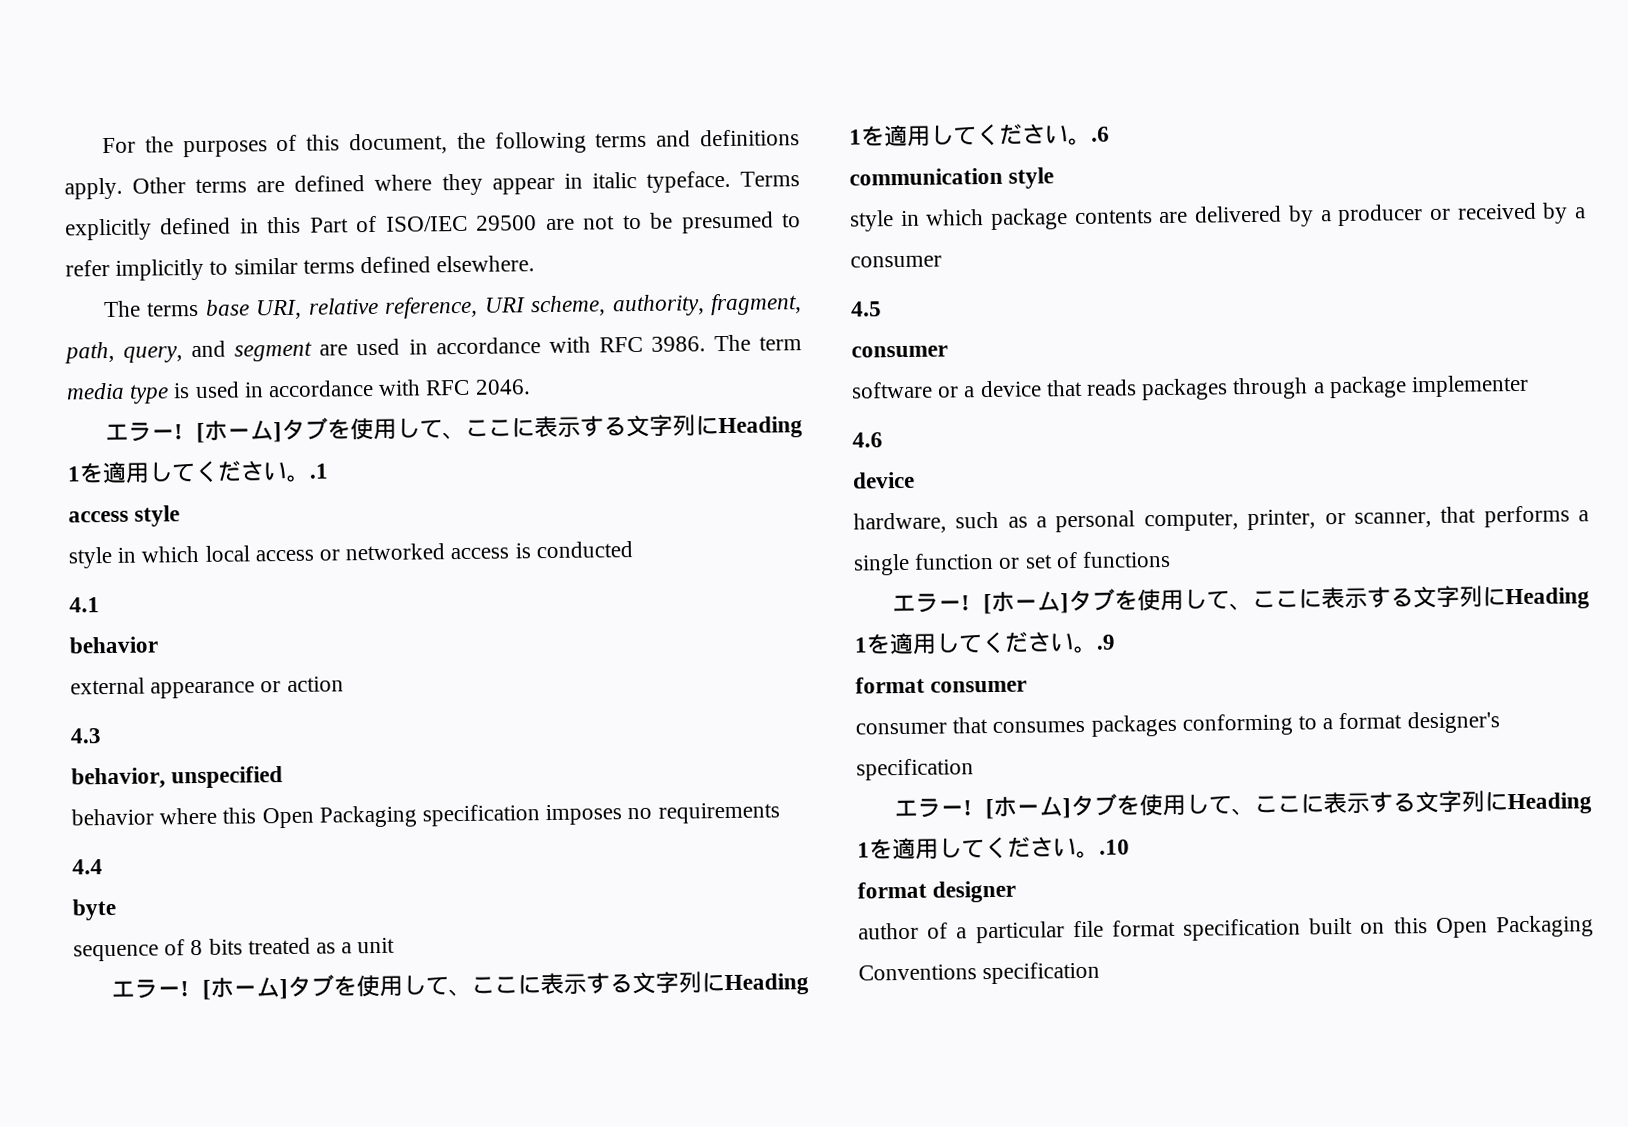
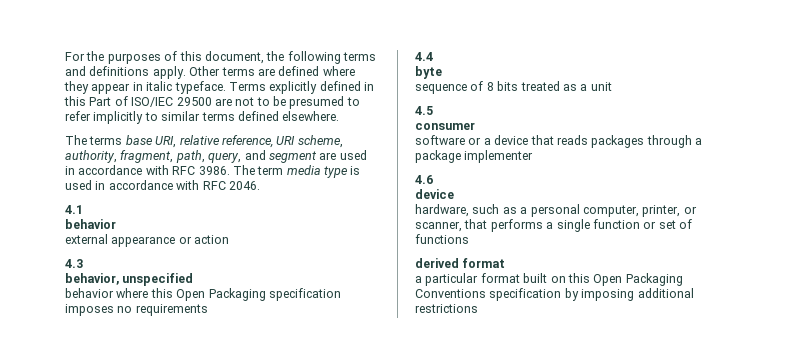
[105,414,803,443] [67,460,329,484] [68,505,181,527] [68,541,633,569] // エラー! [ホーム]タブを使用して、ここに表示する文字列にHeading 1を適用してください。.1 // access style // style in which local access or networked access is conducted -> (260, 185) none
[111,971,809,1000] [849,123,1110,147] [849,167,1055,189] [849,202,1586,232] [850,255,942,268] // エラー! [ホーム]タブを使用して、ここに表示する文字列にHeading 1を適用してください。.6 // communication style // style in which package contents are delivered by a producer or received by a consumer -> (612, 86) none
[892,585,1590,615] [854,631,1115,655] [855,676,1028,694] [855,711,1500,737] [856,758,974,781] [894,790,1592,820] [857,836,1130,860] [857,880,1017,903] [858,918,1302,944] エラー! [ホーム]タブを使用して、ここに表示する文字列にHeading 1を適用してください。.9 // format consumer // consumer that consumes packages conforming to a format designer's specification // エラー! [ホーム]タブを使用して、ここに表示する文字列にHeading 1を適用してください。.10 // format designer // author of a particular file format specification -> [415,258,506,268] [415,273,520,286] derived format // a particular format
(1101, 973) none -> [564,288,694,301] [415,304,478,313] by imposing additional restrictions

